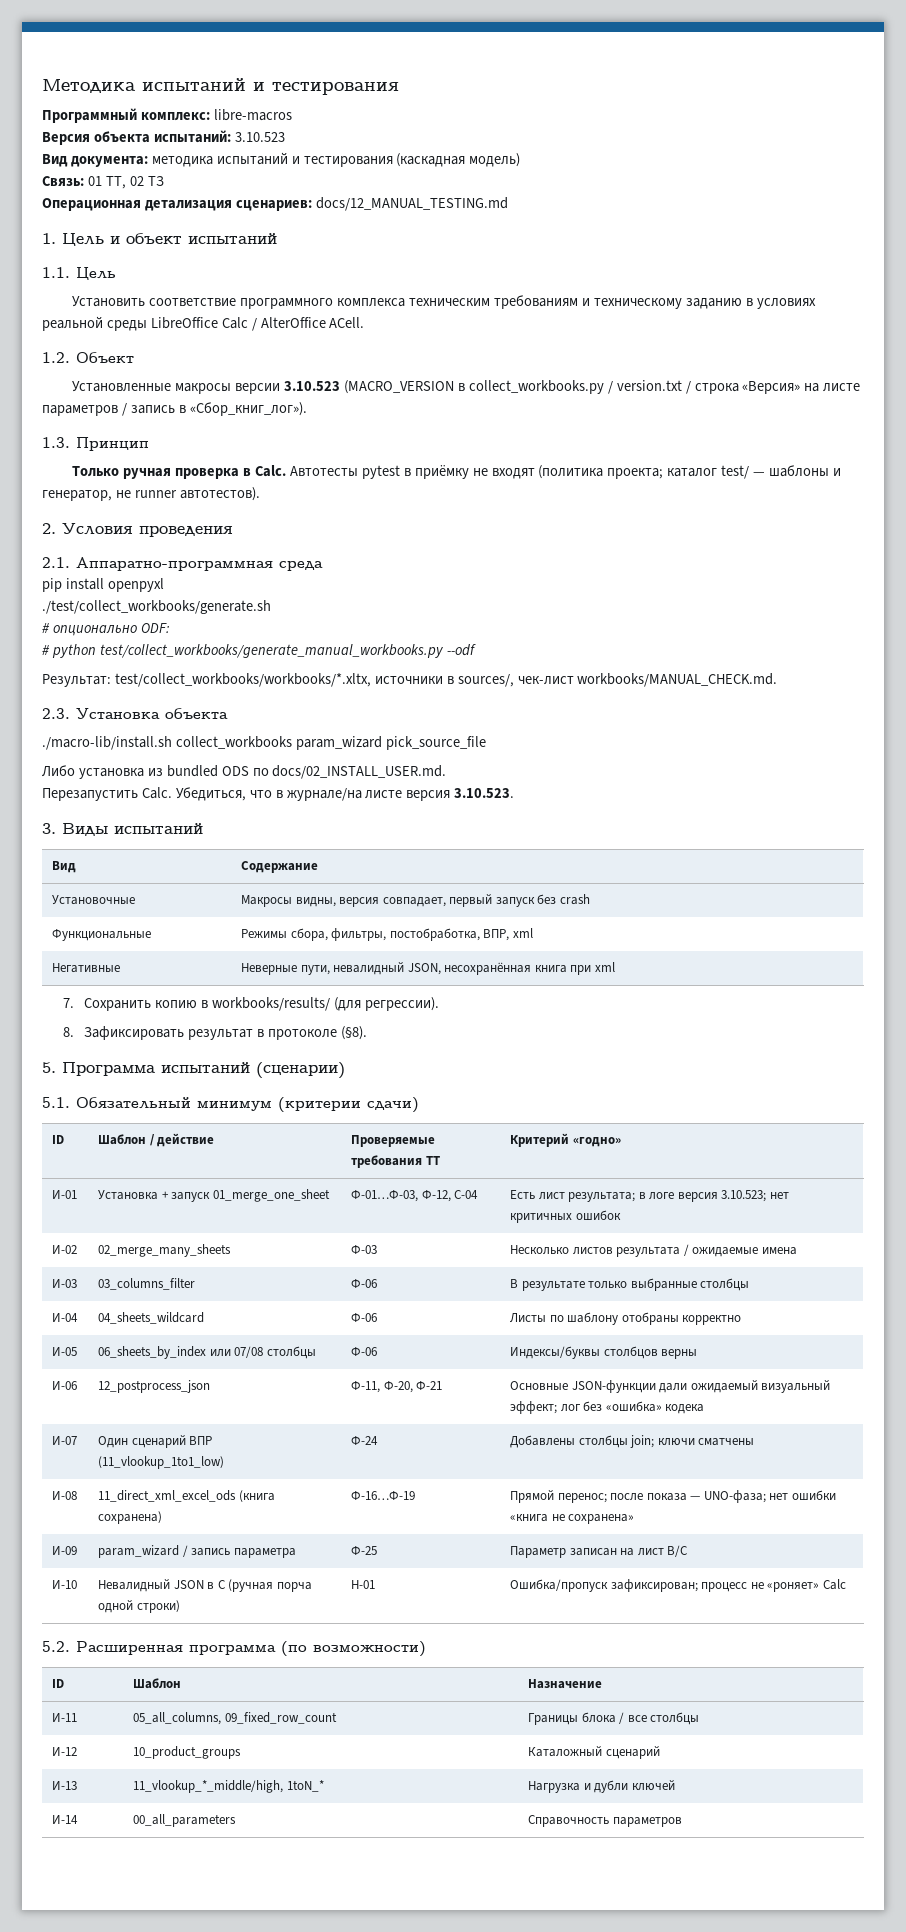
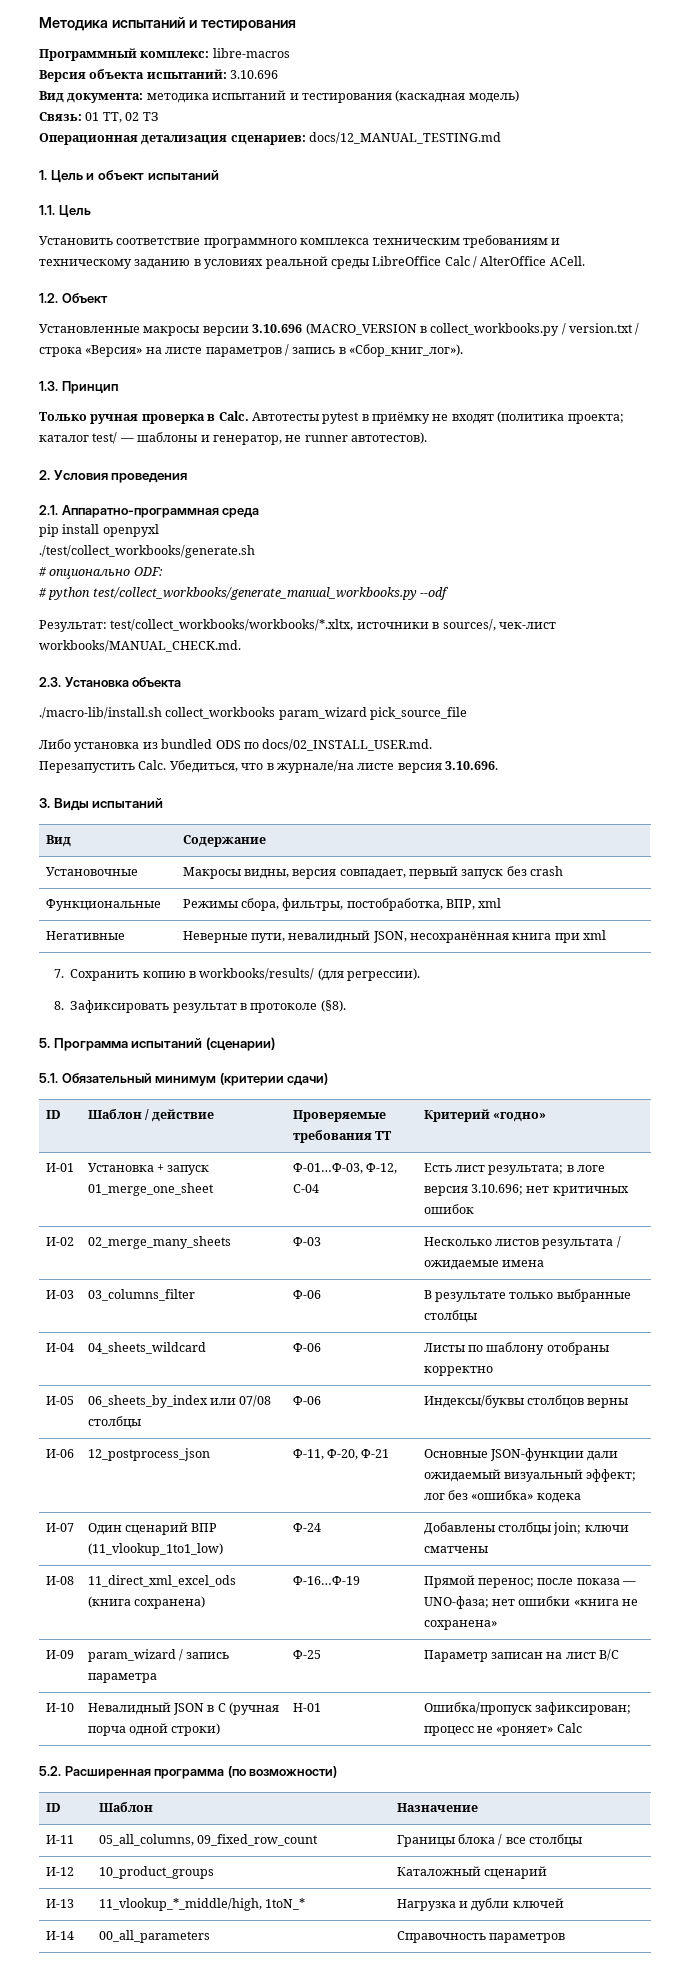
[234,132,285,142] 3.10.523 -> [230,70,279,79] 3.10.696
[284,381,341,391] 3.10.523 -> [252,324,303,333] 3.10.696
[454,788,515,798] 3.10.523. -> [445,761,498,770] 3.10.696.
[721,1190,767,1202] 3.10.523; -> [470,1184,523,1195] 3.10.696;

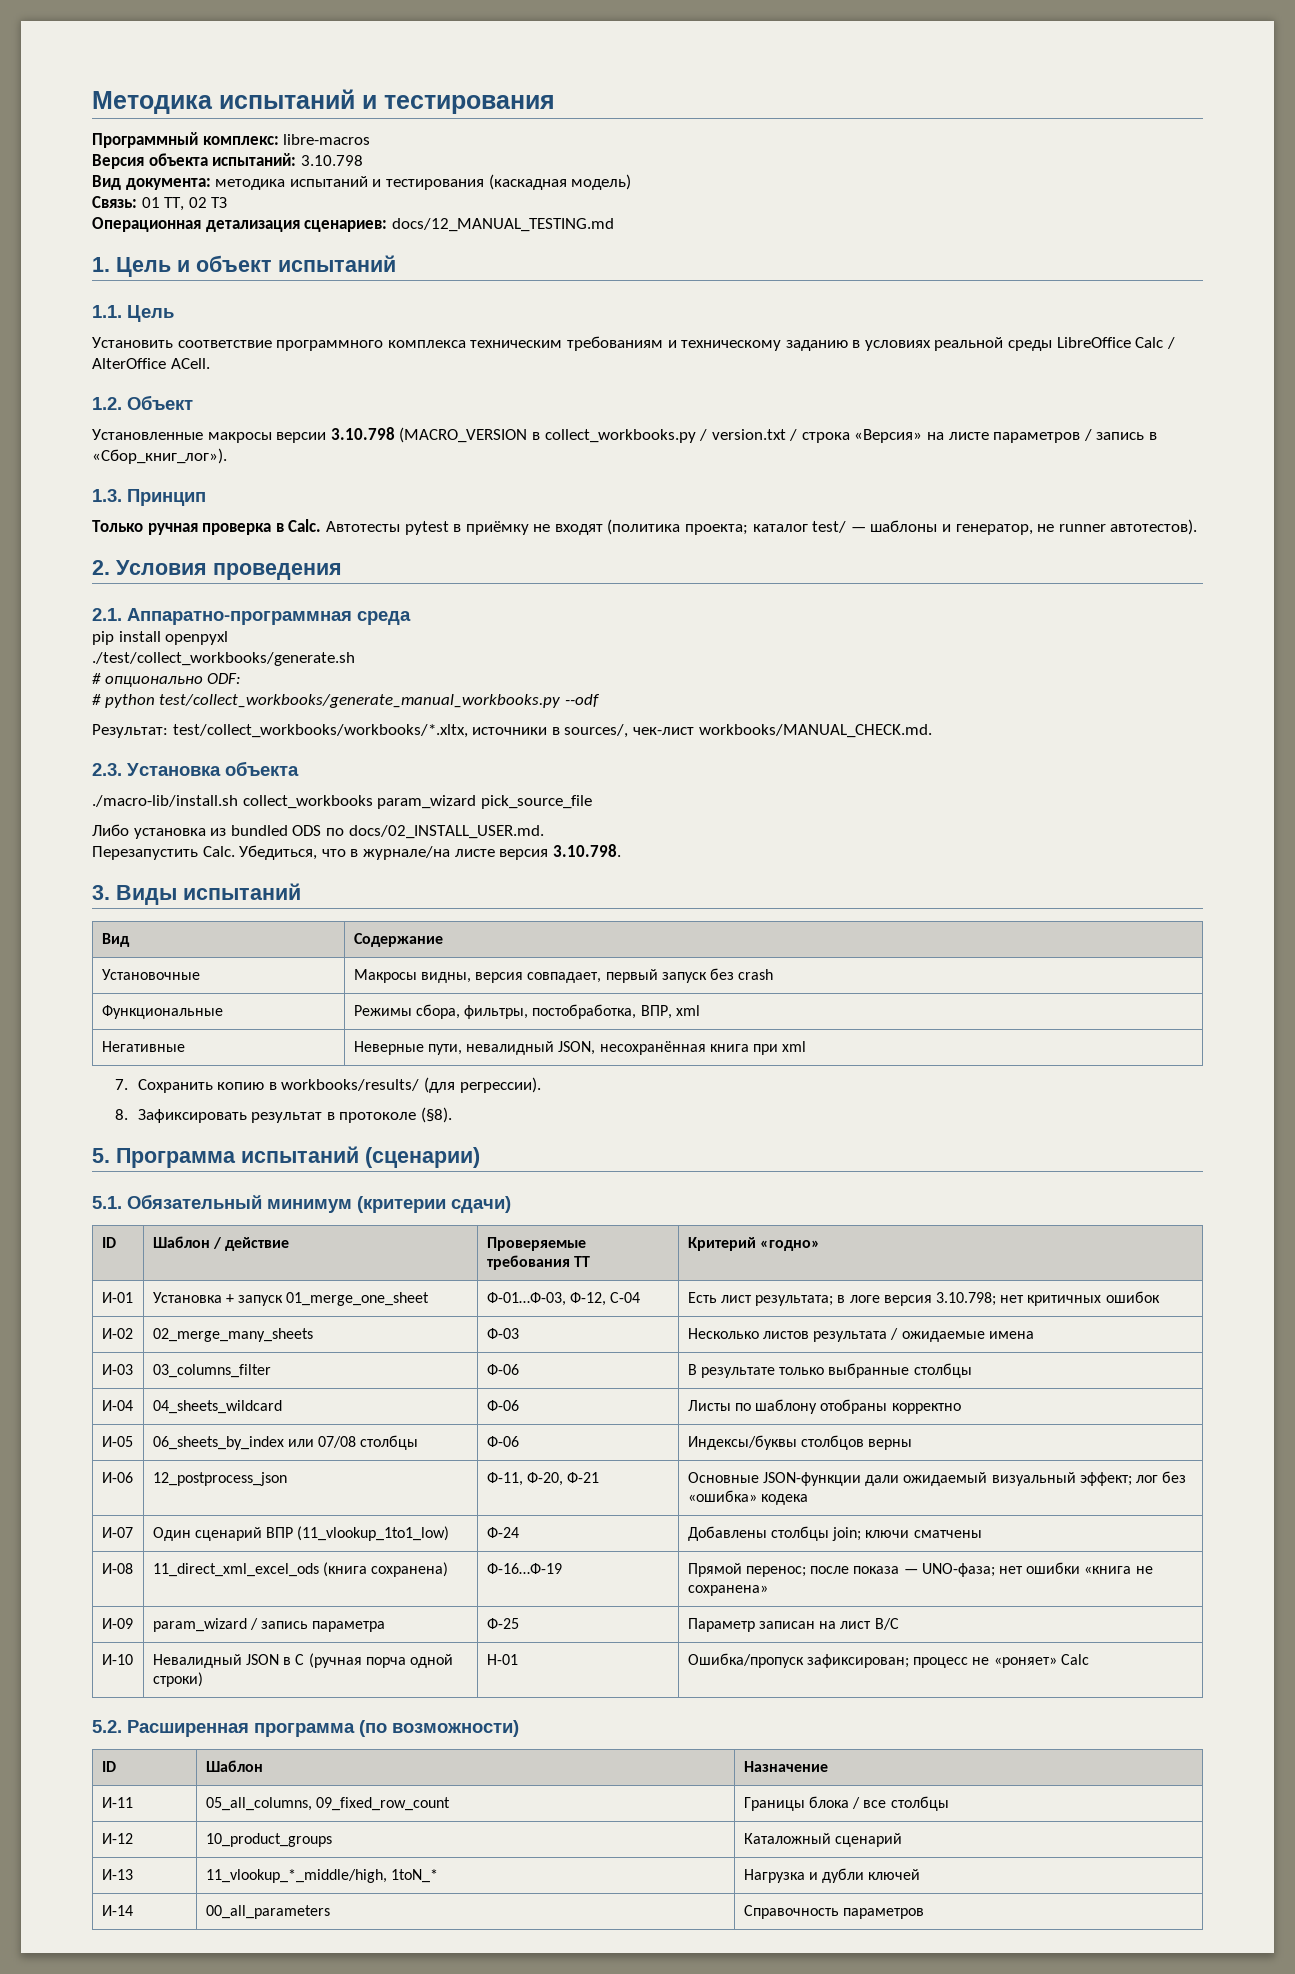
[230,70,279,79] 3.10.696 -> [300,155,363,166] 3.10.798
[252,324,303,333] 3.10.696 -> [330,427,395,440] 3.10.798
[445,761,498,770] 3.10.696. -> [552,844,621,857] 3.10.798.
[470,1184,523,1195] 3.10.696; -> [935,1292,996,1306] 3.10.798;

